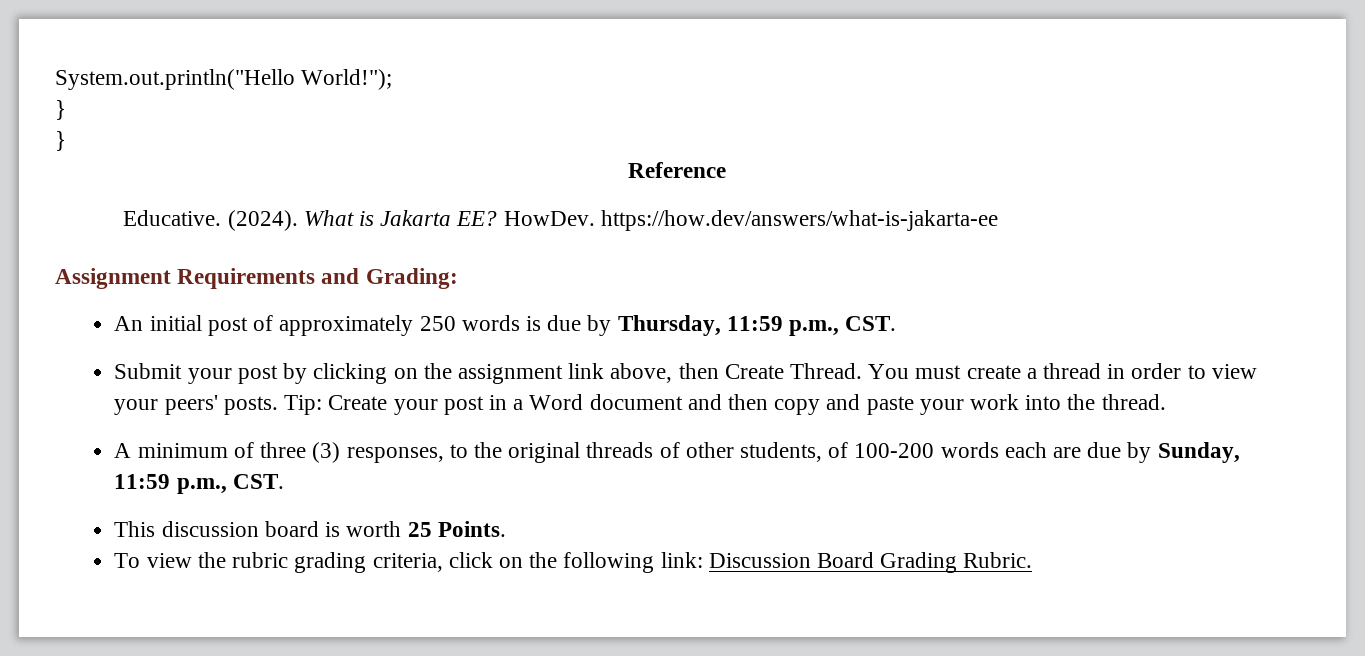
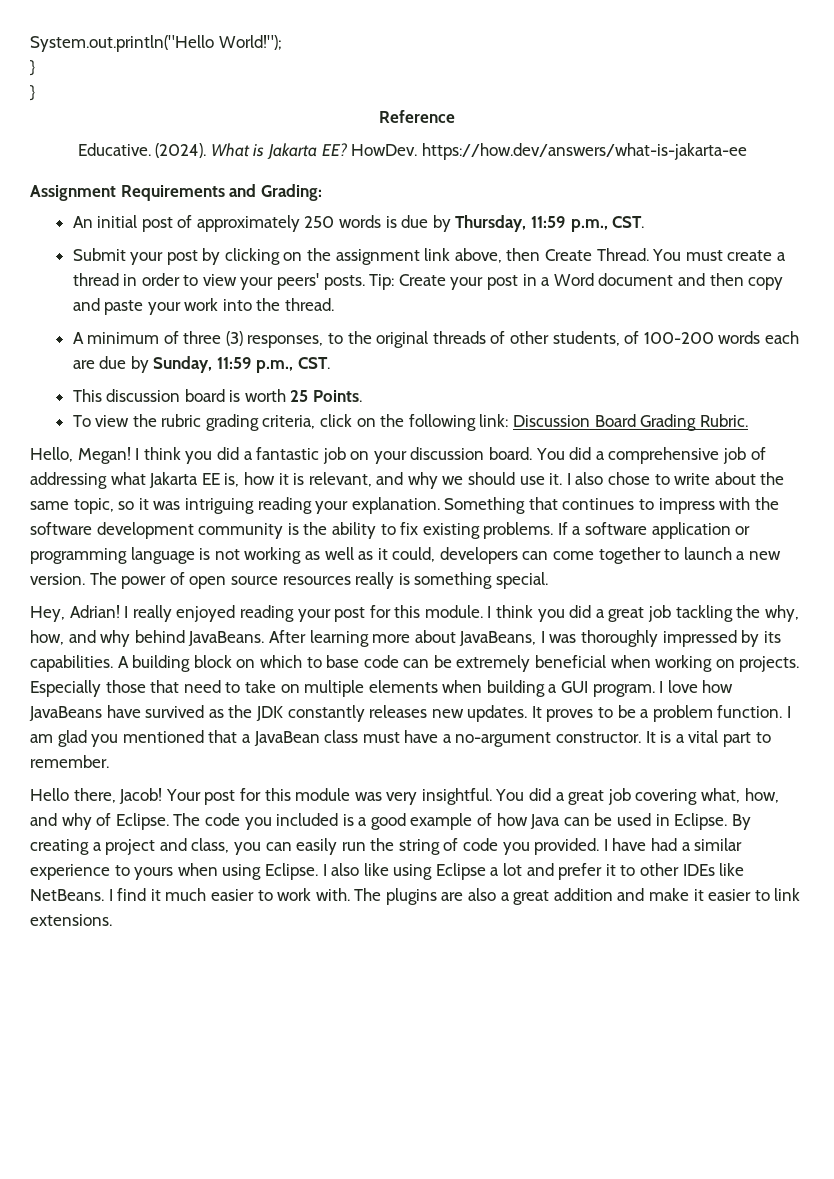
(1033, 560) none -> [30,447,766,464] [30,472,785,489] [30,497,779,514] [30,522,751,539] [30,547,782,564] [30,572,548,589] [30,605,799,622] [30,630,781,647] [30,655,800,672] [30,680,734,697] [29,705,792,722] [30,730,771,747] [30,755,109,768] [30,788,779,805] [30,813,751,830] [30,838,743,855] [30,863,745,880] [30,888,801,905] [30,914,112,926] // Hello, Megan! I think you did a fantastic job on your discussion board. You did a comprehensive job of addressing what Jakarta EE is, how it is relevant, and why we should use it. I also chose to write about the same topic, so it was intriguing reading your explanation. Something that continues to impress with the software development community is the ability to fix existing problems. If a software application or programming language is not working as well as it could, developers can come together to launch a new version. The power of open source resources really is something special. // Hey, Adrian! I really enjoyed reading your post for this module. I think you did a great job tackling the why, how, and why behind JavaBeans. After learning more about JavaBeans, I was thoroughly impressed by its capabilities. A building block on which to base code can be extremely beneficial when working on projects. Especially those that need to take on multiple elements when building a GUI program. I love how JavaBeans have survived as the JDK constantly releases new updates. It proves to be a problem function. I am glad you mentioned that a JavaBean class must have a no-argument constructor. It is a vital part to remember. // Hello there, Jacob! Your post for this module was very insightful. You did a great job covering what, how, and why of Eclipse. The code you included is a good example of how Java can be used in Eclipse. By creating a project and class, you can easily run the string of code you provided. I have had a similar experience to yours when using Eclipse. I also like using Eclipse a lot and prefer it to other IDEs like NetBeans. I find it much easier to work with. The plugins are also a great addition and make it easier to link extensions.

